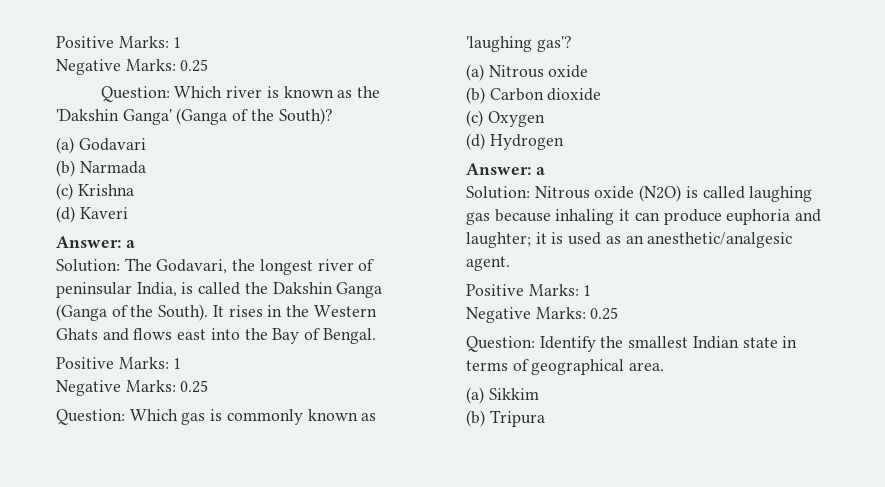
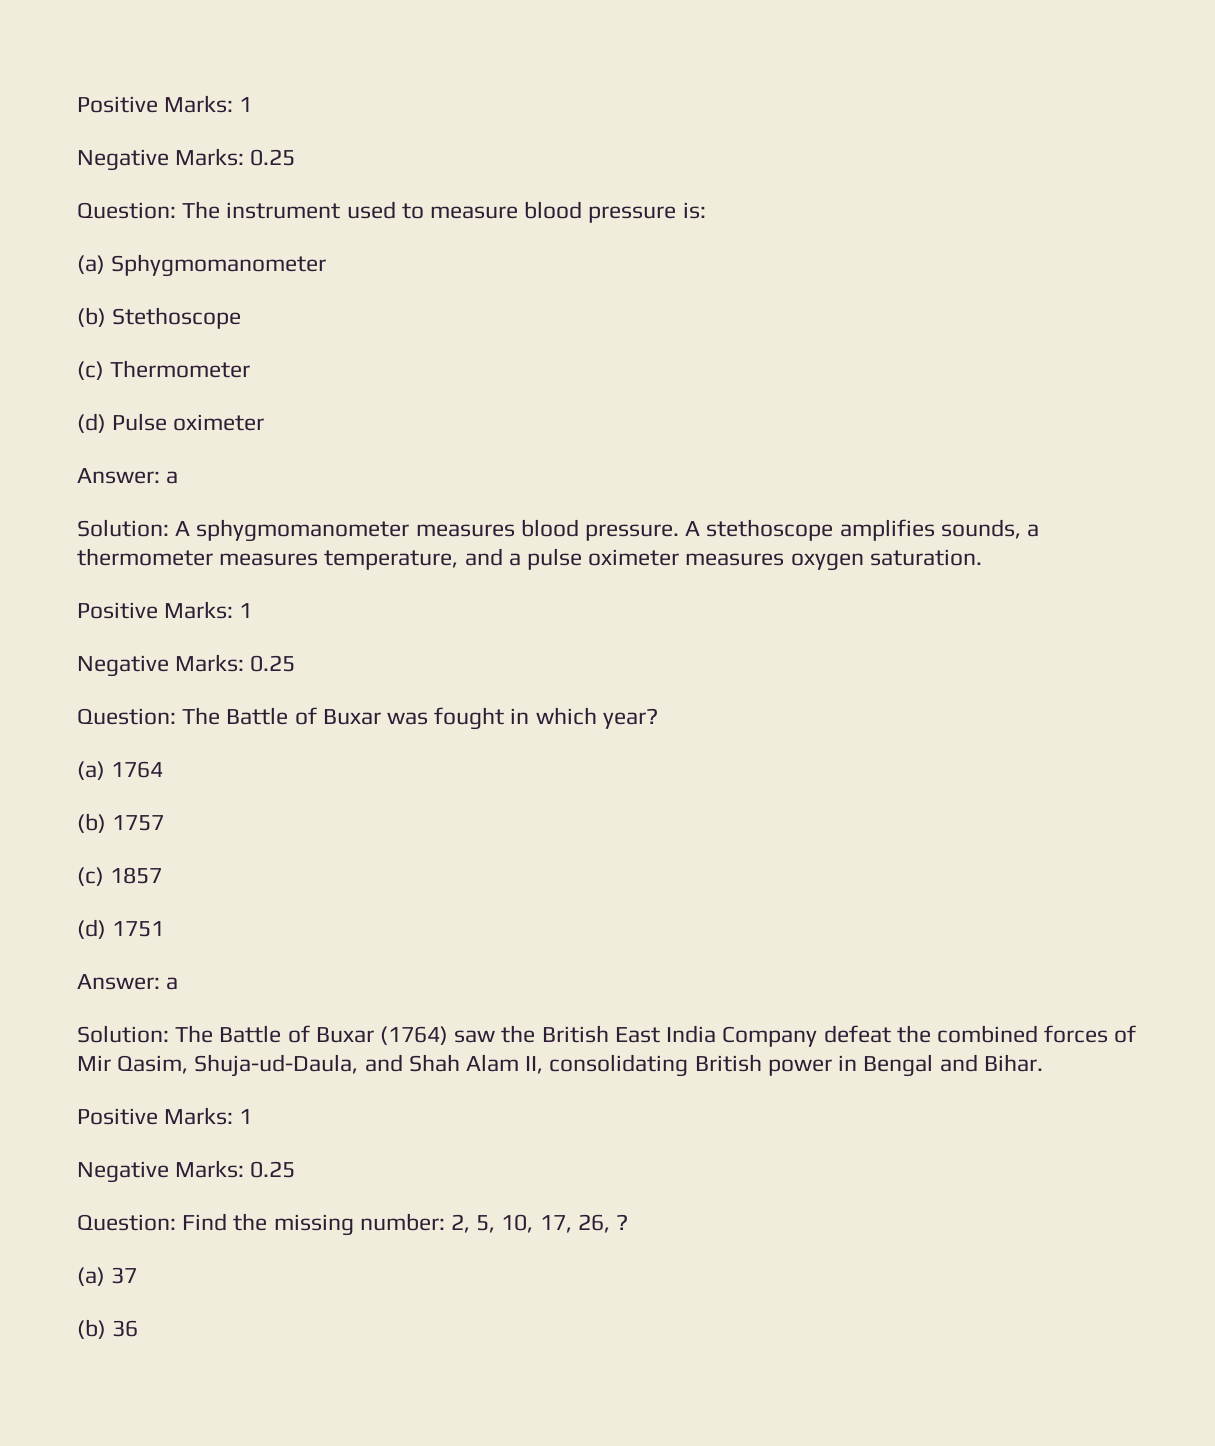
[56,36,182,48] [56,59,209,75] [100,86,381,102] [56,108,333,125] [56,137,146,154] [56,160,146,177] [56,183,134,200] [56,206,128,223] [56,236,135,248] [56,258,375,275] [56,282,383,298] [56,304,377,321] [56,328,376,344] [56,357,182,369] [56,380,209,396] [56,409,377,425] [466,36,572,52] [466,64,589,81] [466,87,602,104] [466,110,545,127] [466,133,564,150] [466,163,545,175] [466,185,813,202] [466,209,822,225] [466,232,793,248] [466,256,510,271] [466,284,592,296] [466,307,619,323] [466,336,798,352] [466,359,665,375] [466,387,539,404] [466,410,545,427] Positive Marks: 1 // Negative Marks: 0.25 // Question: Which river is known as the 'Dakshin Ganga' (Ganga of the South)? // (a) Godavari // (b) Narmada // (c) Krishna // (d) Kaveri // Answer: a // Solution: The Godavari, the longest river of peninsular India, is called the Dakshin Ganga (Ganga of the South). It rises in the Western Ghats and flows east into the Bay of Bengal. // Positive Marks: 1 // Negative Marks: 0.25 // Question: Which gas is commonly known as 'laughing gas'? // (a) Nitrous oxide // (b) Carbon dioxide // (c) Oxygen // (d) Hydrogen // Answer: a // Solution: Nitrous oxide (N2O) is called laughing gas because inhaling it can produce euphoria and laughter; it is used as an anesthetic/analgesic agent. // Positive Marks: 1 // Negative Marks: 0.25 // Question: Identify the smallest Indian state in terms of geographical area. // (a) Sikkim // (b) Tripura -> [77,95,253,113] [77,148,296,171] [77,201,706,223] [77,254,327,277] [77,307,242,329] [77,360,251,380] [77,413,265,433] [77,468,179,484] [77,519,1040,542] [77,548,982,571] [77,601,253,619] [77,654,296,677] [77,707,658,730] [77,761,164,780] [77,813,165,833] [77,867,163,886] [77,919,165,939] [77,974,179,990] [77,1025,1137,1047] [77,1054,1043,1077] [77,1107,253,1125] [77,1160,296,1183] [77,1213,629,1236] [77,1267,138,1286] [77,1319,139,1339] Positive Marks: 1 // Negative Marks: 0.25 // Question: The instrument used to measure blood pressure is: // (a) Sphygmomanometer // (b) Stethoscope // (c) Thermometer // (d) Pulse oximeter // Answer: a // Solution: A sphygmomanometer measures blood pressure. A stethoscope amplifies sounds, a thermometer measures temperature, and a pulse oximeter measures oxygen saturation. // Positive Marks: 1 // Negative Marks: 0.25 // Question: The Battle of Buxar was fought in which year? // (a) 1764 // (b) 1757 // (c) 1857 // (d) 1751 // Answer: a // Solution: The Battle of Buxar (1764) saw the British East India Company defeat the combined forces of Mir Qasim, Shuja-ud-Daula, and Shah Alam II, consolidating British power in Bengal and Bihar. // Positive Marks: 1 // Negative Marks: 0.25 // Question: Find the missing number: 2, 5, 10, 17, 26, ? // (a) 37 // (b) 36

